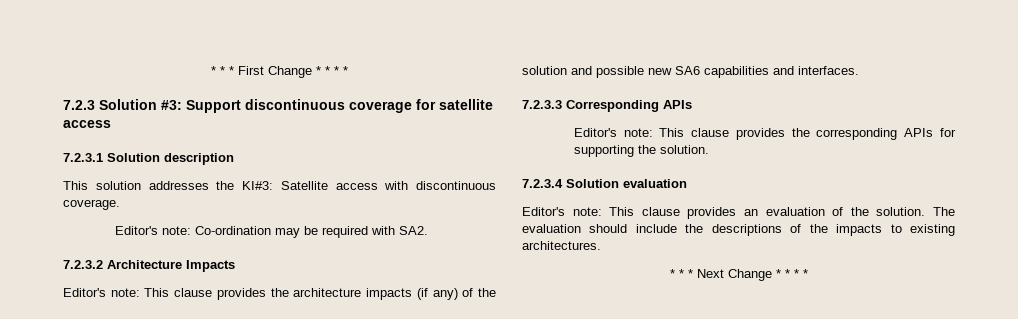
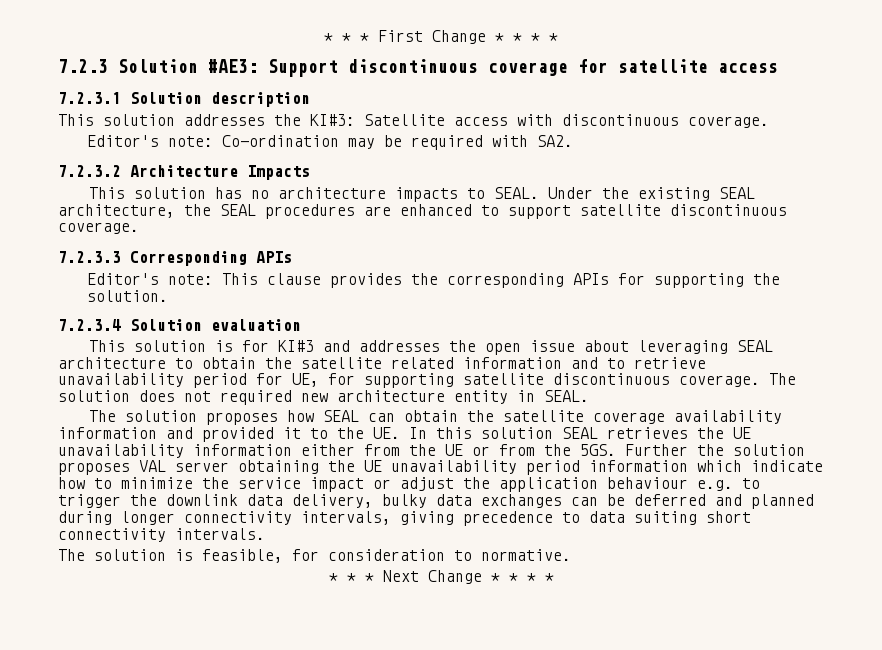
[161,100,182,110] #3: -> [208,59,258,73] #AE3:
[63,288,497,300] [522,66,859,78] Editor's note: This clause provides the architecture impacts (if any) of the solution and possible new SA6 capabilities and interfaces. -> [89,187,756,202] [58,204,787,219] [58,222,139,234] This solution has no architecture impacts to SEAL. Under the existing SEAL architecture, the SEAL procedures are enhanced to support satellite discontinuous coverage.
[522,207,955,219] [522,224,956,236] [522,241,601,250] Editor's note: This clause provides an evaluation of the solution. The evaluation should include the descriptions of the impacts to existing architectures. -> [89,340,774,355] [58,357,706,369] [58,373,796,388] [58,390,589,405] [89,410,783,425] [58,427,751,442] [58,444,805,458] [58,460,823,475] [58,477,760,492] [58,494,814,509] [58,511,751,526] [58,528,265,542] [58,549,571,563] This solution is for KI#3 and addresses the open issue about leveraging SEAL architecture to obtain the satellite related information and to retrieve unavailability period for UE, for supporting satellite discontinuous coverage. The solution does not required new architecture entity in SEAL. // The solution proposes how SEAL can obtain the satellite coverage availability information and provided it to the UE. In this solution SEAL retrieves the UE unavailability information either from the UE or from the 5GS. Further the solution proposes VAL server obtaining the UE unavailability period information which indicate how to minimize the service impact or adjust the application behaviour e.g. to trigger the downlink data delivery, bulky data exchanges can be deferred and planned during longer connectivity intervals, giving precedence to data suiting short connectivity intervals. // The solution is feasible, for consideration to normative.

